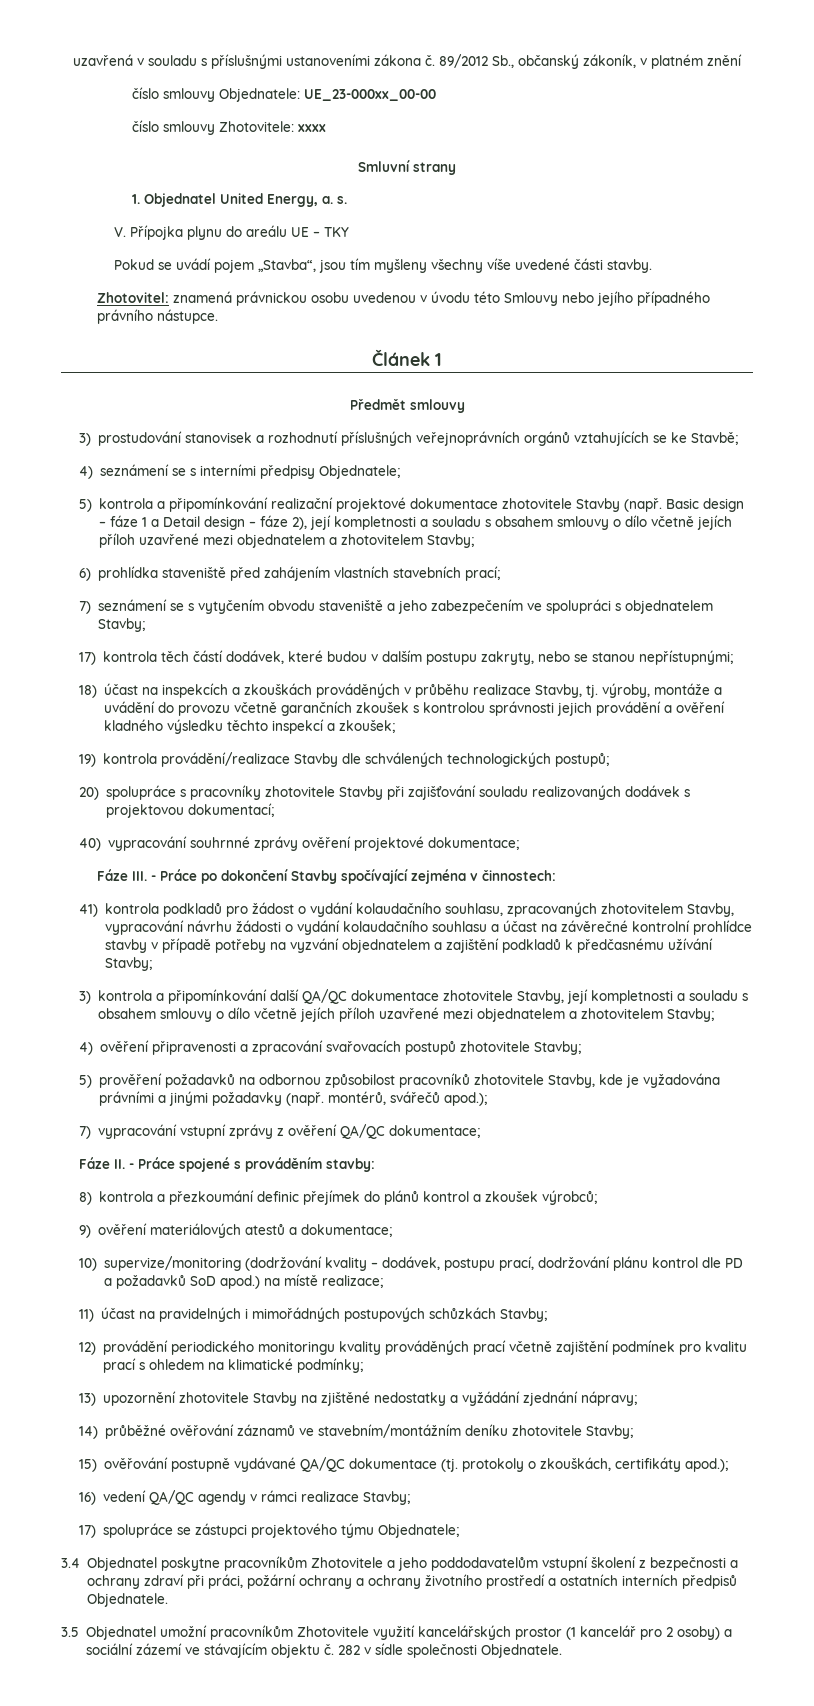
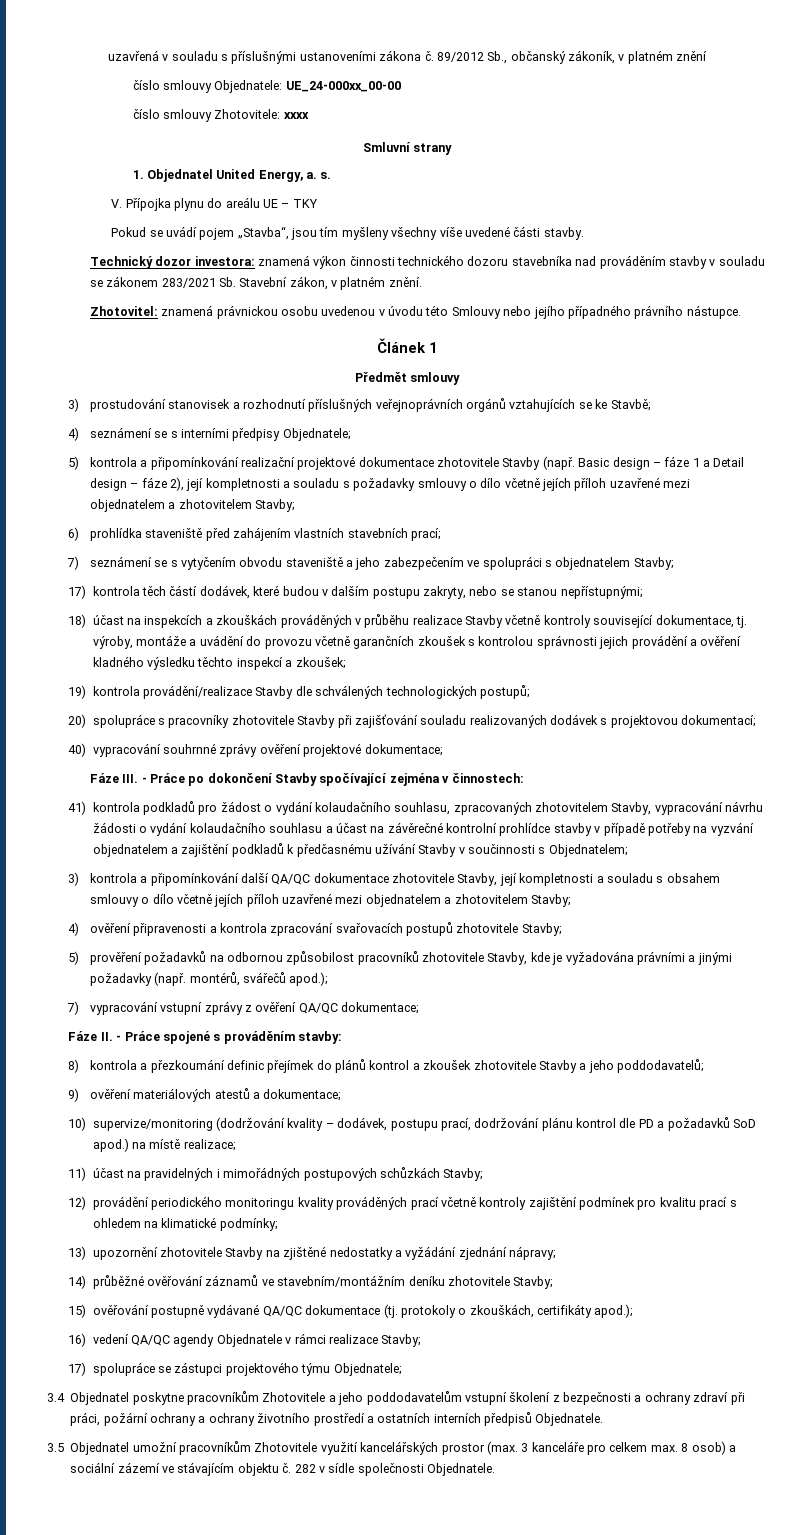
[304,89,437,101] UE_23-000xx_00-00 -> [285,81,401,92] UE_24-000xx_00-00
(653, 266) none -> [89,255,765,269] [89,276,422,290] // Technický dozor investora: znamená výkon činnosti technického dozoru stavebníka nad prováděním stavby v souladu se zákonem 283/2021 Sb. Stavební zákon, v platném znění.
[494,516,553,527] obsahem -> [353,478,416,491] požadavky
[534,684,582,698] Stavby, -> [465,615,734,628] Stavby včetně kontroly související dokumentace,
[104,957,152,971] Stavby; -> [418,844,628,857] Stavby v součinnosti s Objednatelem;
(248, 1048) none -> [219,923,267,933] kontrola
[541,1190,597,1205] výrobců; -> [473,1059,705,1073] zhotovitele Stavby a jeho poddodavatelů;
(552, 1346) none -> [479,1197,527,1210] kontroly
(246, 1498) none -> [216,1334,282,1347] Objednatele
[565,1625,720,1640] (1 kancelář pro 2 osoby) -> [486,1441,726,1455] (max. 3 kanceláře pro celkem max. 8 osob)

